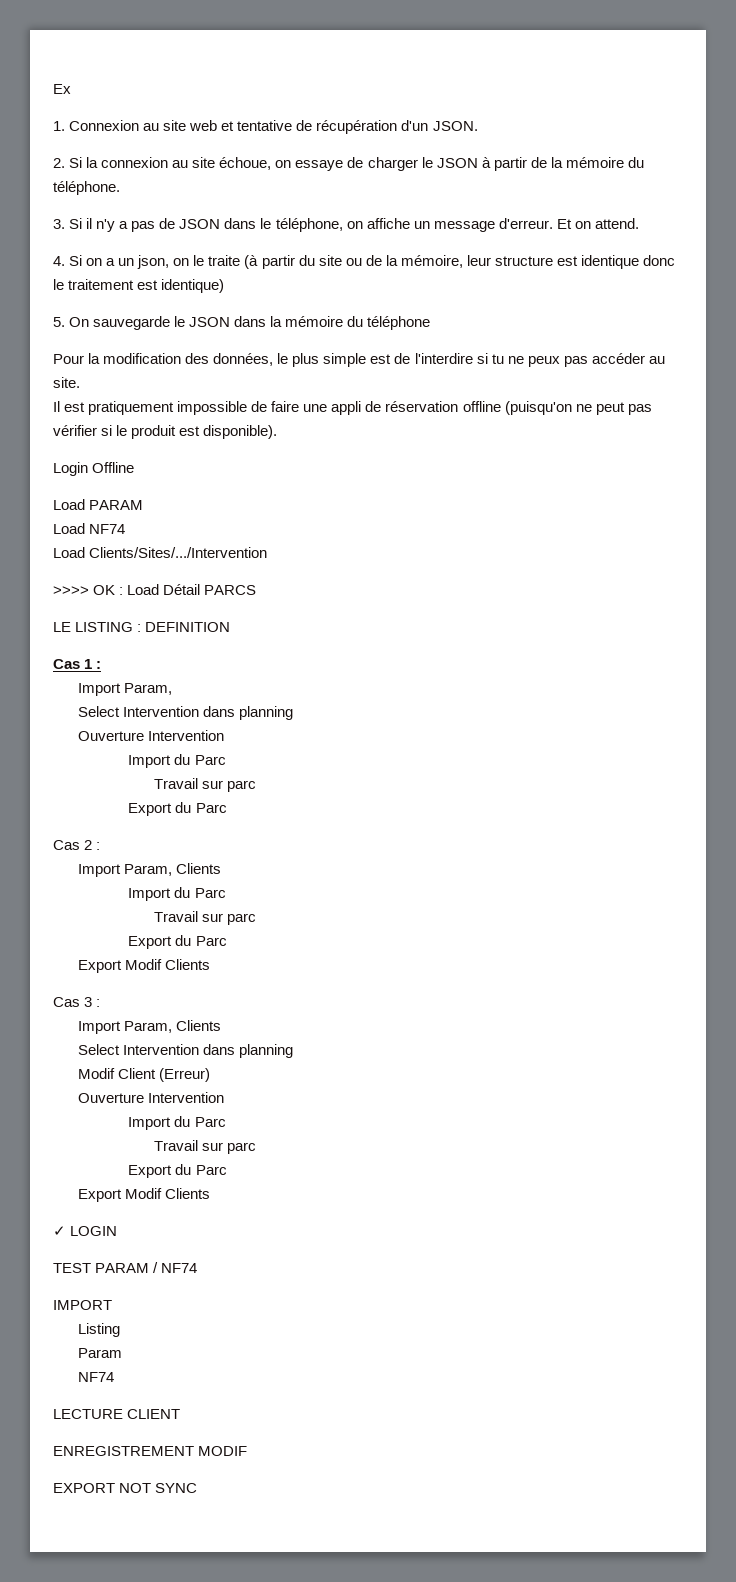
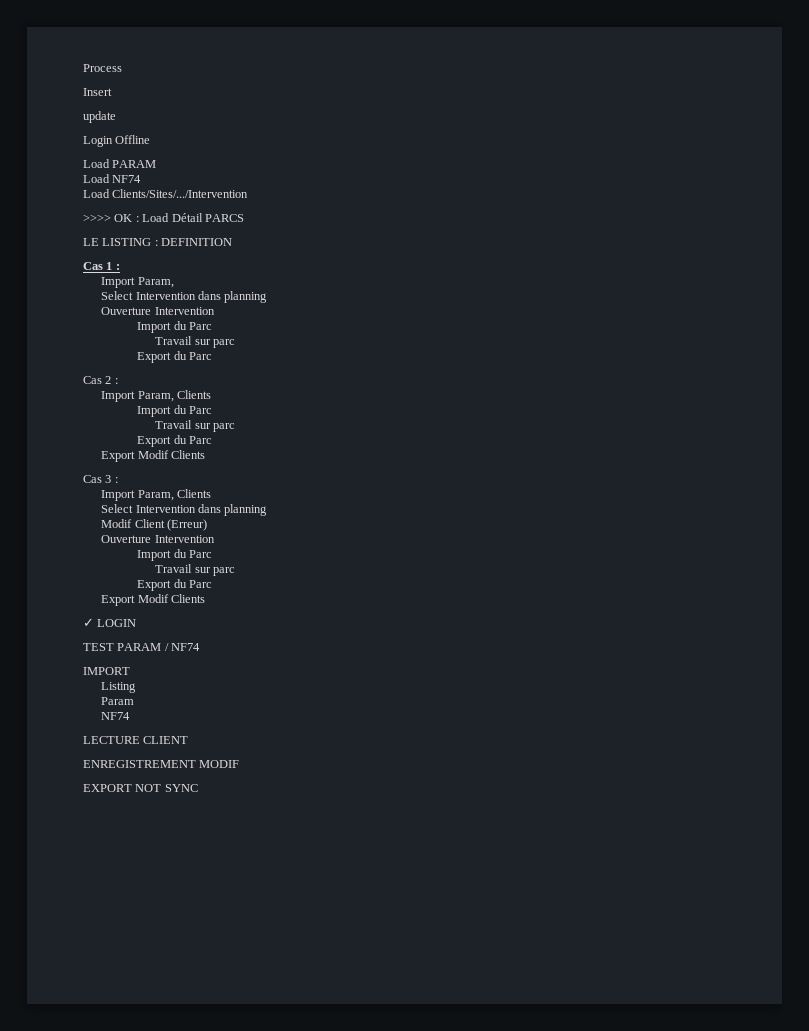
[53,84,71,94] [53,120,478,134] [53,157,644,171] [53,181,120,195] [53,218,639,232] [53,255,676,269] [53,279,225,293] [53,316,431,330] [53,353,665,367] [53,377,80,388] [53,401,652,415] [53,425,278,439] Ex // 1. Connexion au site web et tentative de récupération d'un JSON. // 2. Si la connexion au site échoue, on essaye de charger le JSON à partir de la mémoire du téléphone. // 3. Si il n'y a pas de JSON dans le téléphone, on affiche un message d'erreur. Et on attend. // 4. Si on a un json, on le traite (à partir du site ou de la mémoire, leur structure est identique donc le traitement est identique) // 5. On sauvegarde le JSON dans la mémoire du téléphone // Pour la modification des données, le plus simple est de l'interdire si tu ne peux pas accéder au site. // Il est pratiquement impossible de faire une appli de réservation offline (puisqu'on ne peut pas vérifier si le produit est disponible). -> [83,64,122,72] [83,88,112,96] [83,111,116,123] Process // Insert // update

